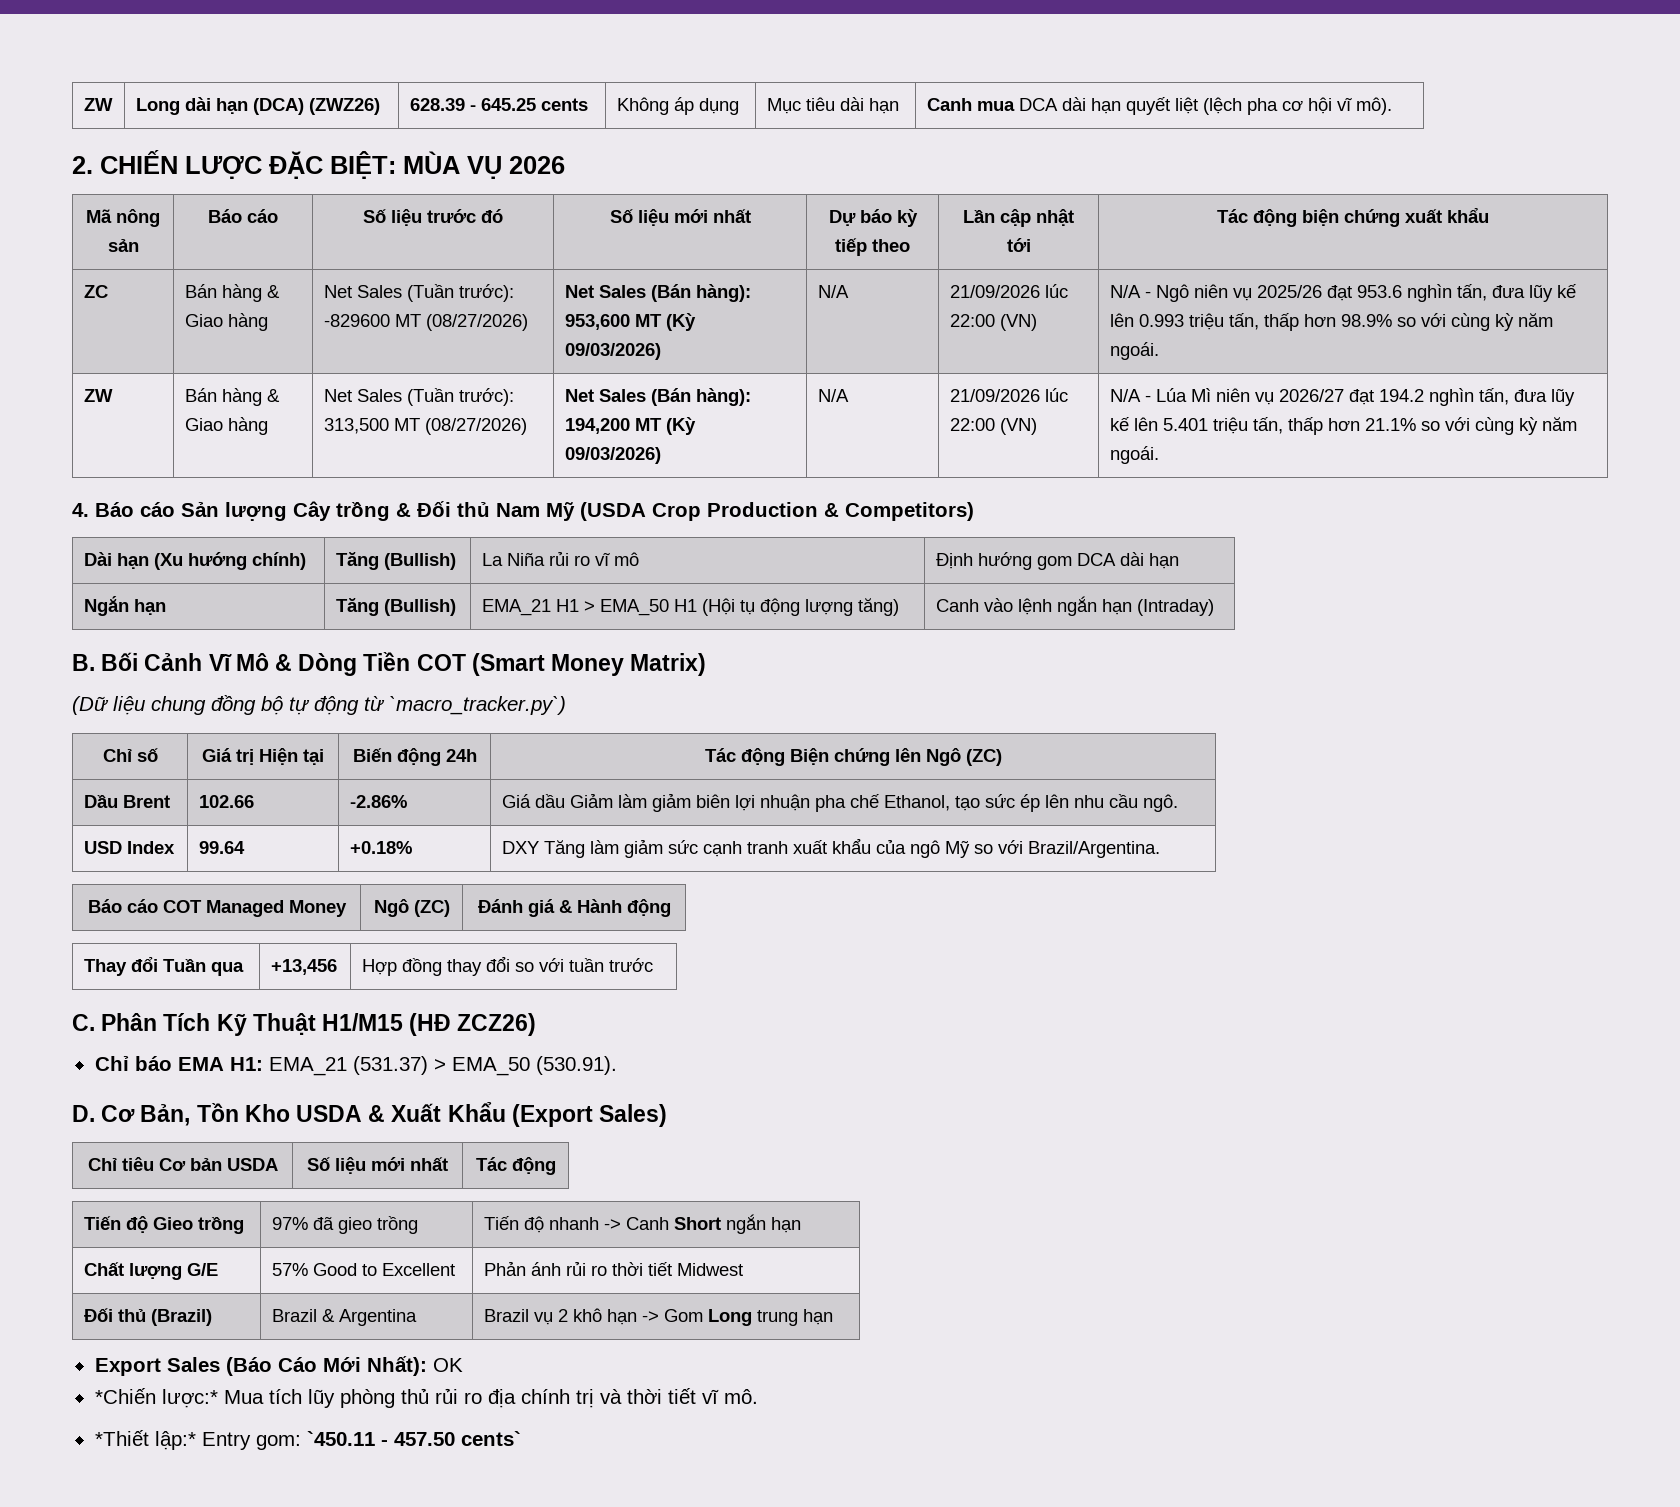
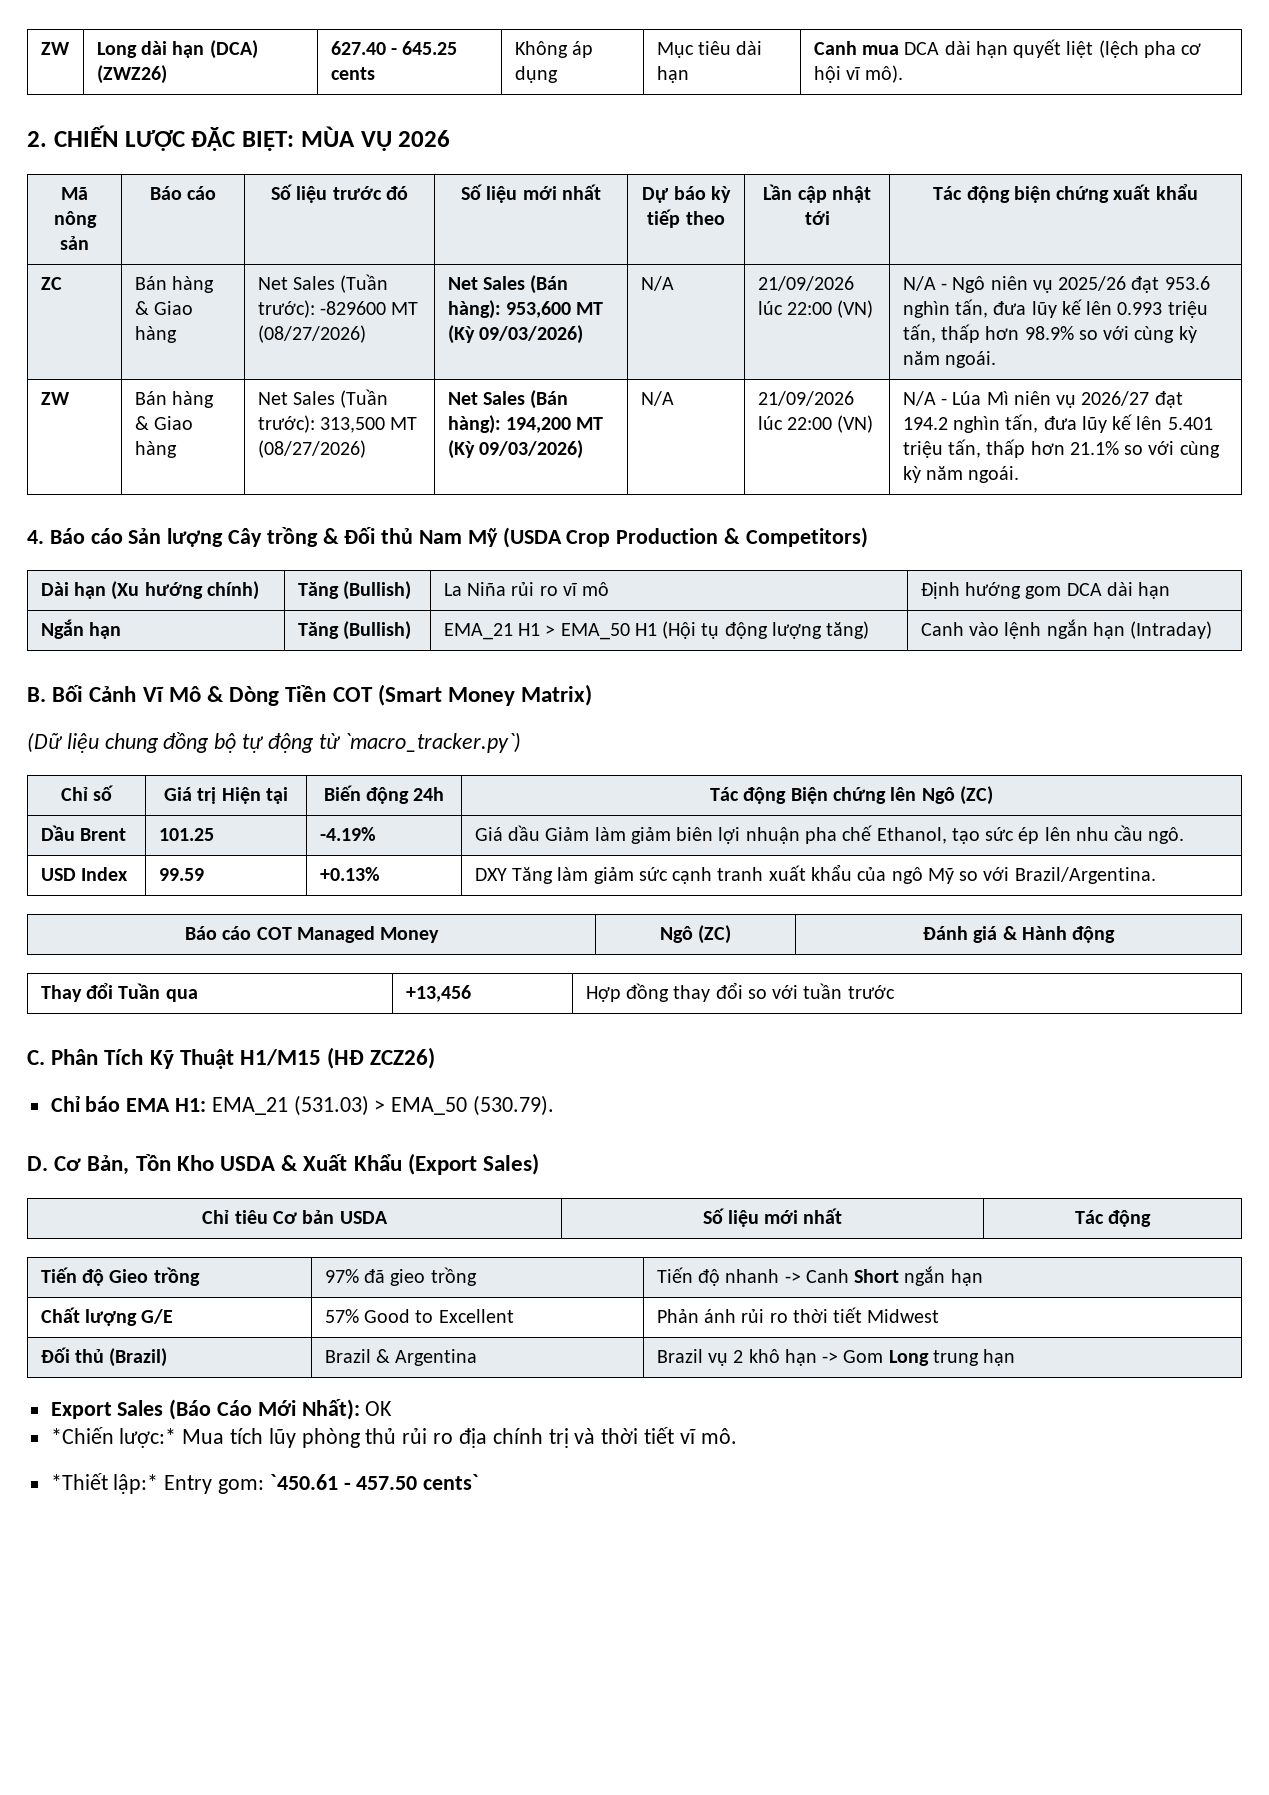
[409,98,465,111] 628.39 -> [330,41,386,55] 627.40
[198,795,254,808] [349,795,407,808] 102.66 | -2.86% -> [158,828,214,841] [319,827,376,841] 101.25 | -4.19%
[198,841,245,854] [349,841,412,854] 99.64 | +0.18% -> [158,868,204,881] [319,867,380,881] 99.59 | +0.13%
[352,1056,617,1076] (531.37) > EMA_50 (530.91). -> [293,1095,555,1116] (531.03) > EMA_50 (530.79).
[306,1431,375,1446] `450.11 -> [269,1474,338,1490] `450.61

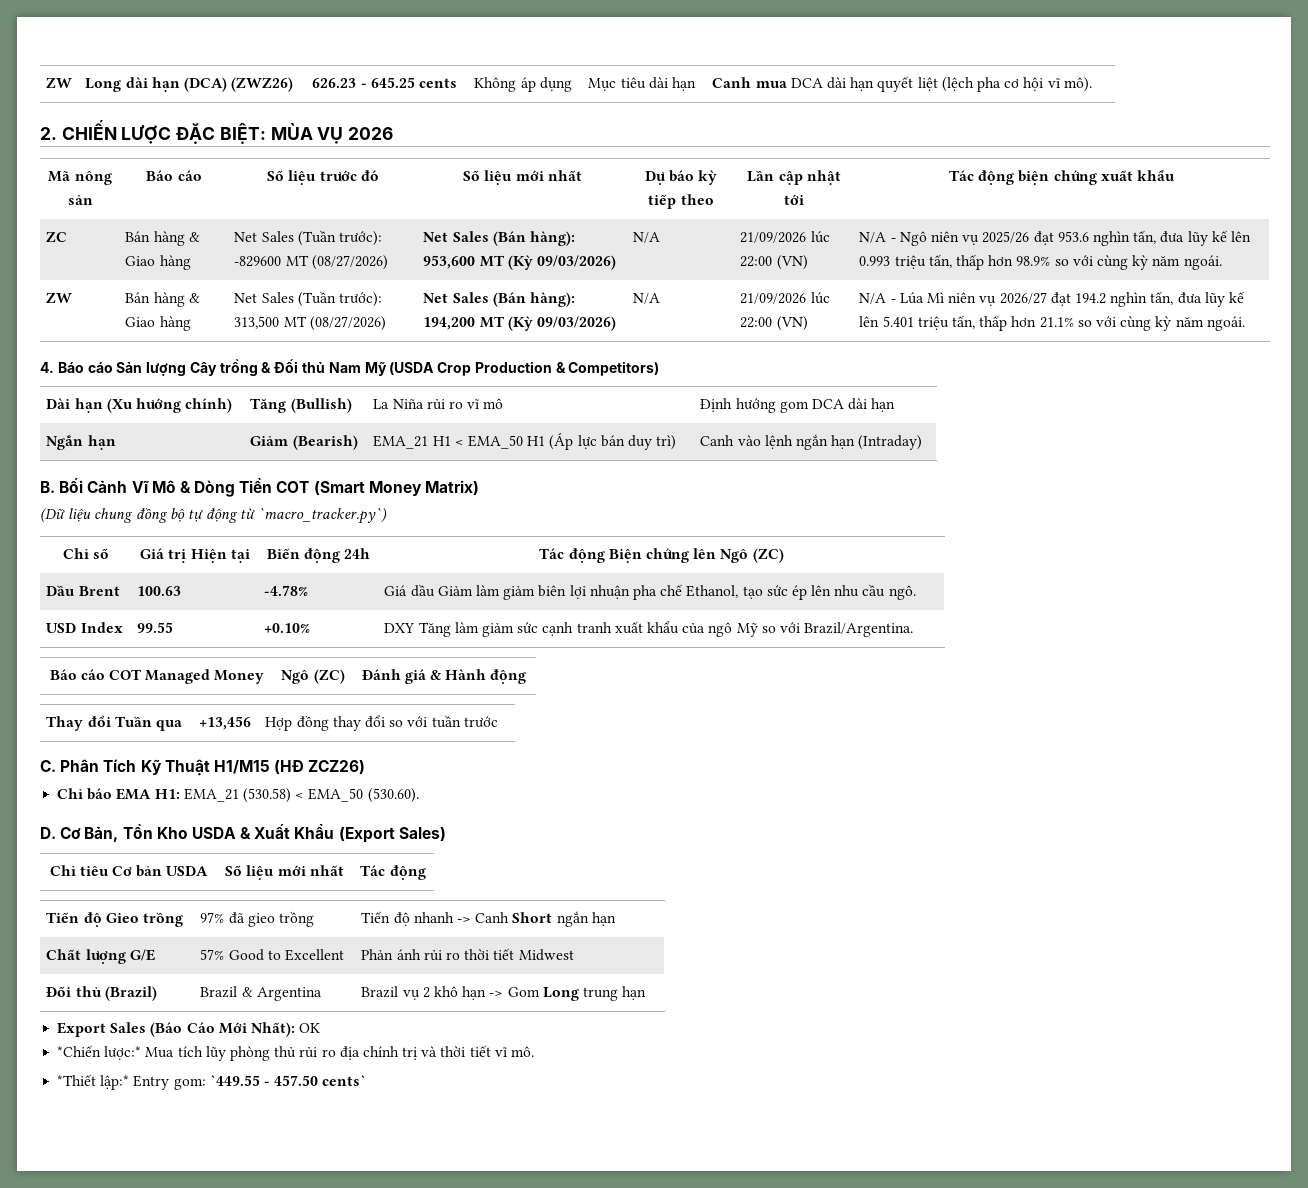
[330,41,386,55] 627.40 -> [312,78,357,88] 626.23
[297,621,412,640] Tăng (Bullish) -> [250,435,358,450] Giảm (Bearish)
[545,625,556,636] > -> [454,439,464,446] <
[662,621,870,639] (Hội tụ động lượng tăng) -> [549,433,677,450] (Áp lực bán duy trì)
[158,828,214,841] [319,827,376,841] 101.25 | -4.19% -> [137,586,182,596] [264,585,309,596] 100.63 | -4.78%
[158,868,204,881] [319,867,380,881] 99.59 | +0.13% -> [137,622,174,633] [264,623,311,633] 99.55 | +0.10%
[293,1095,555,1116] (531.03) > EMA_50 (530.79). -> [242,788,419,803] (530.58) < EMA_50 (530.60).
[269,1474,338,1490] `450.61 -> [209,1075,260,1086] `449.55

